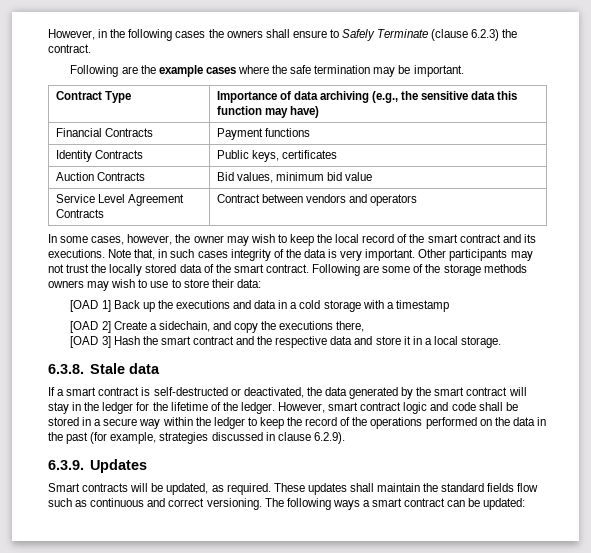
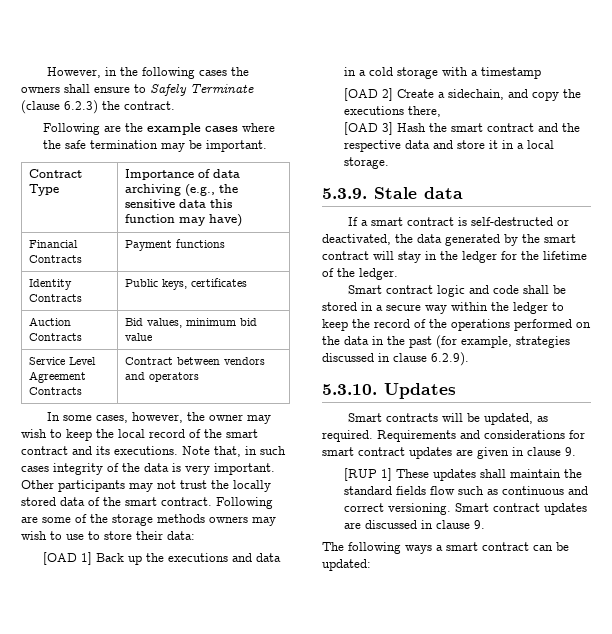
[48,364,84,374] 6.3.8. -> [322,188,367,199] 5.3.9.
[278,402,359,413] However, smart -> [348,285,383,294] // Smart
[48,460,84,470] 6.3.9. -> [322,384,377,395] 5.3.10.
(271, 489) none -> [377,430,585,442] [322,447,576,459] [343,468,392,481] Requirements and considerations for smart contract updates are given in clause 9. // [RUP 1]
(262, 504) none -> [454,503,587,515] [343,520,485,529] Smart contract updates are discussed in clause 9. //

